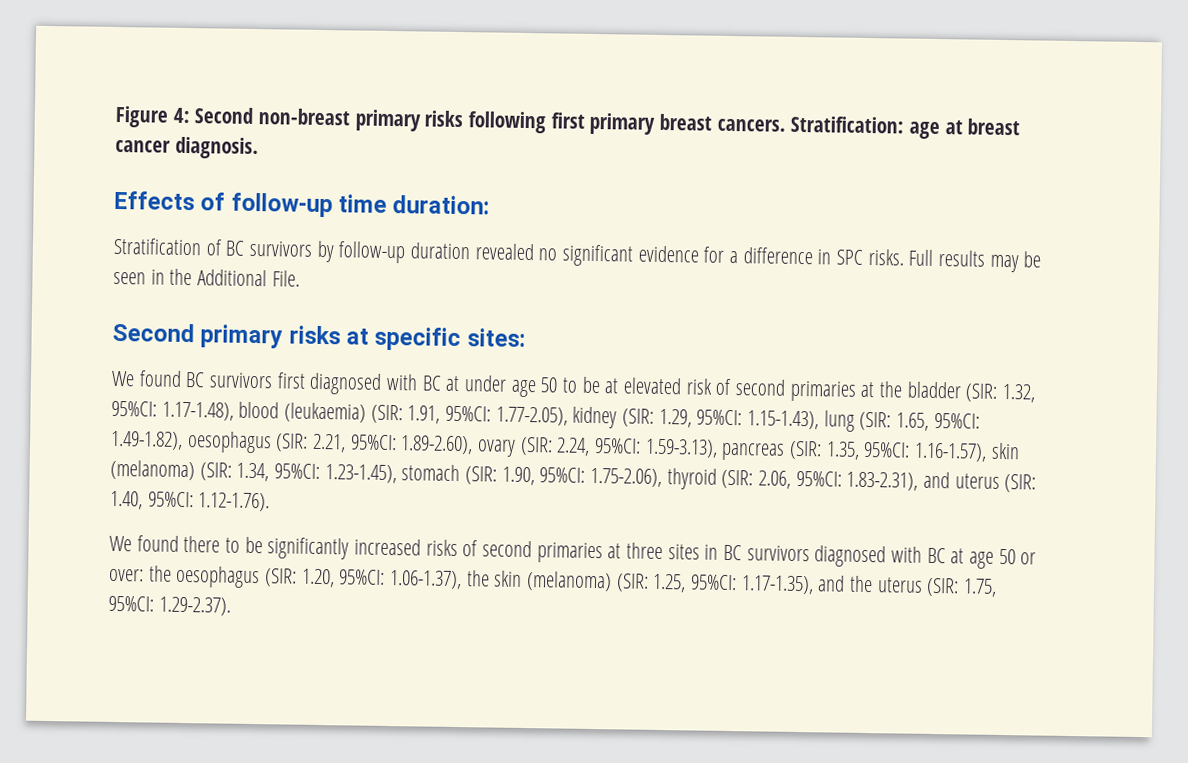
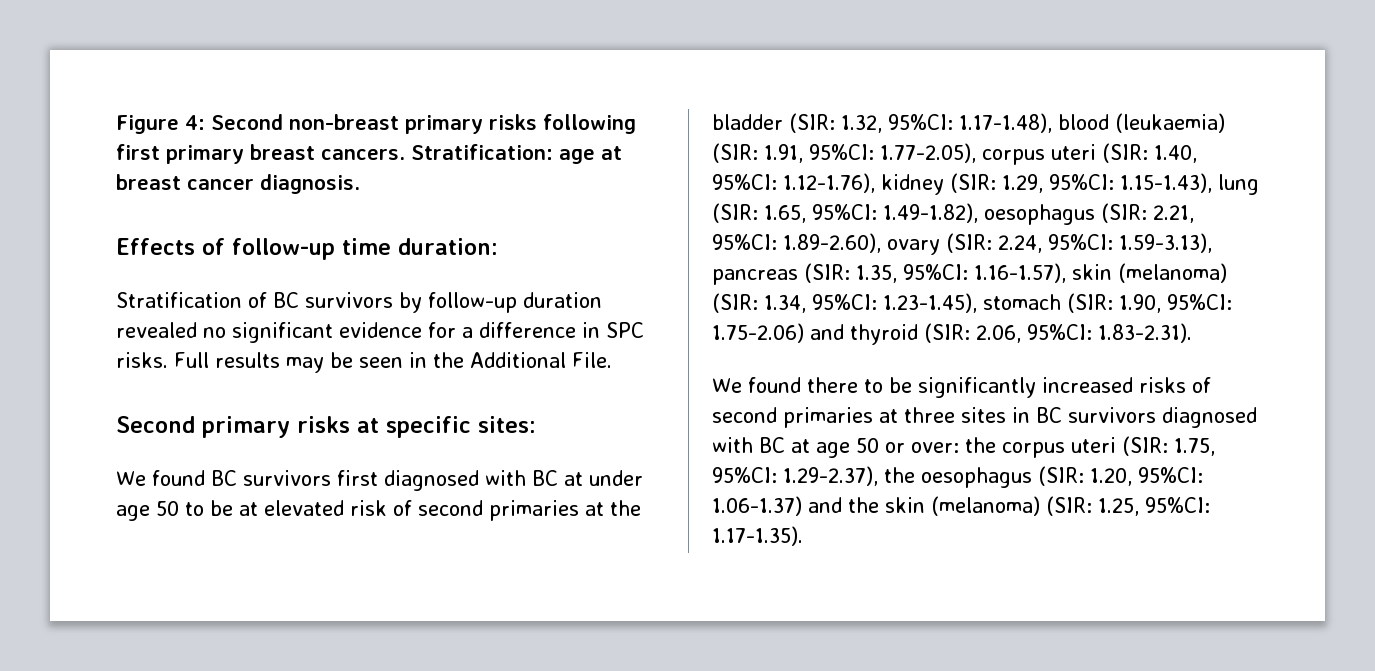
(568, 416) none -> [982,143,1197,165] [712,173,875,193] corpus uteri (SIR: 1.40, 95%CI: 1.12-1.76),
[590,467,663,488] 1.75-2.06), -> [712,323,844,343] 1.75-2.06) and
[846,471,1037,493] [110,490,271,512] 1.83-2.31), and uterus (SIR: 1.40, 95%CI: 1.12-1.76). -> [1098,323,1192,343] 1.83-2.31).
(172, 573) none -> [1002,436,1215,458] [712,466,915,486] corpus uteri (SIR: 1.75, 95%CI: 1.29-2.37), the
[389,570,463,590] 1.06-1.37), -> [712,496,842,516] 1.06-1.37) and
[740,575,998,597] [108,595,231,616] 1.17-1.35), and the uterus (SIR: 1.75, 95%CI: 1.29-2.37). -> [712,526,803,546] 1.17-1.35).

